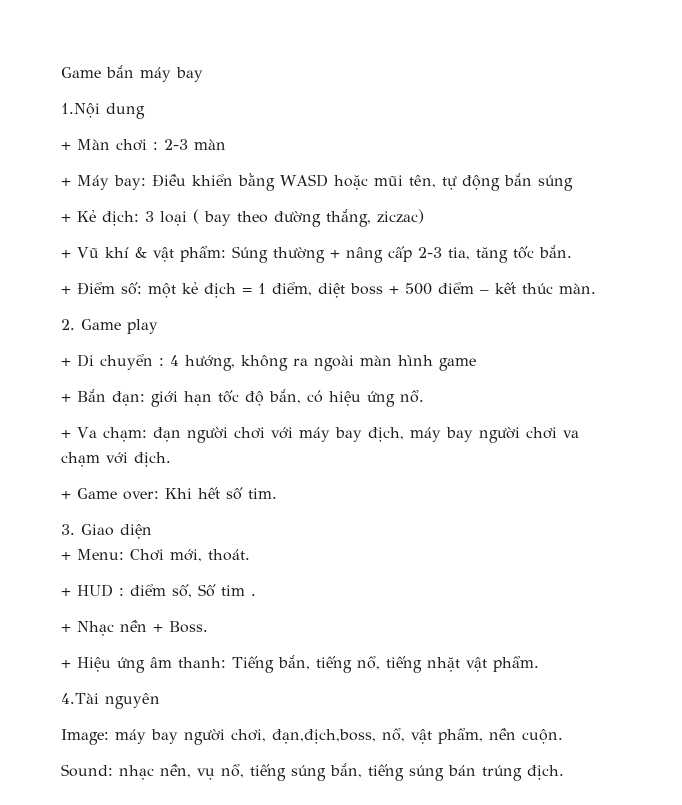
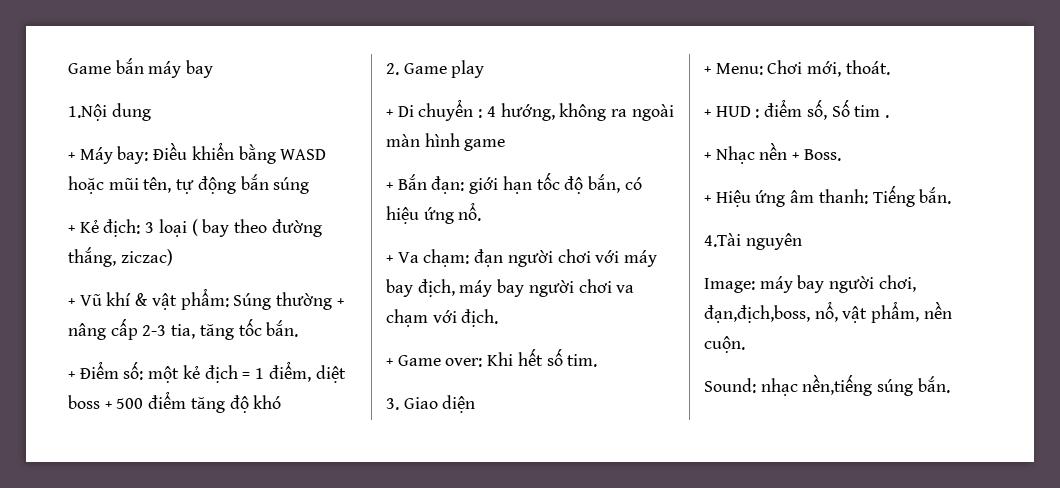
[61,139,226,151] // + Màn chơi : 2-3 màn -> (151, 112) none
[480,282,596,294] – kết thúc màn. -> [190,395,282,413] tăng độ khó
[278,655,539,673] bắn, tiếng nổ, tiếng nhặt vật phẩm. -> [919,187,952,204] bắn.
[160,763,564,781] nền, vụ nổ, tiếng súng bắn, tiếng súng bán trúng địch. -> [802,374,950,396] nền,tiếng súng bắn.

